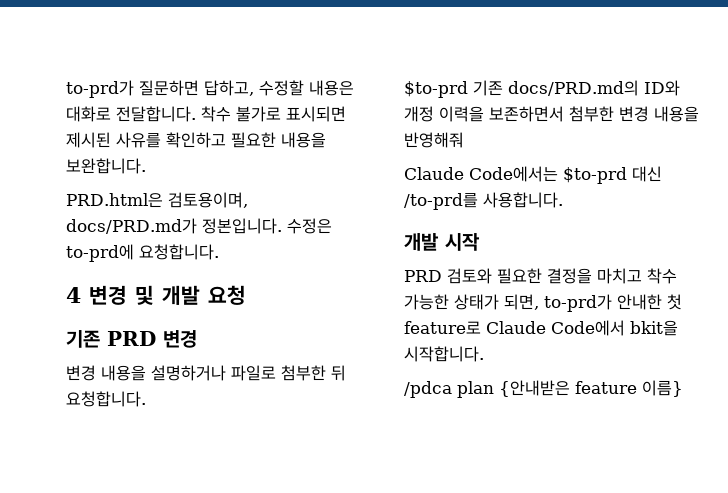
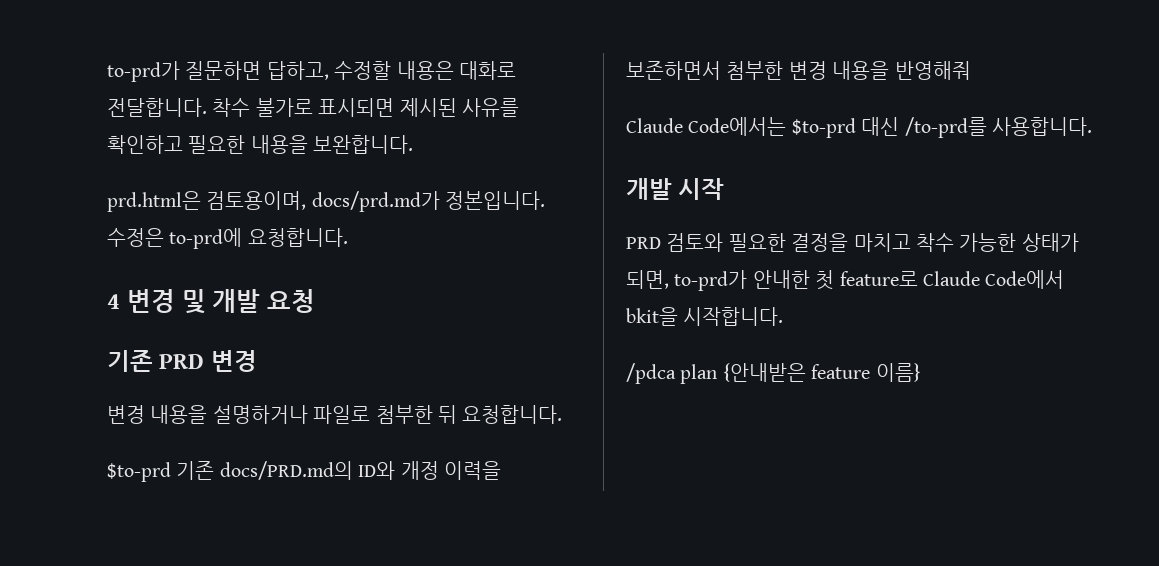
[66,192,248,208] [66,218,197,234] PRD.html은 검토용이며, docs/PRD.md가 -> [107,191,440,212] prd.html은 검토용이며, docs/prd.md가

